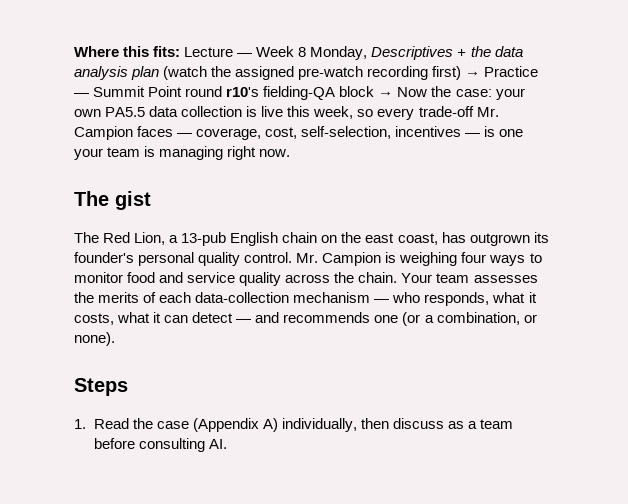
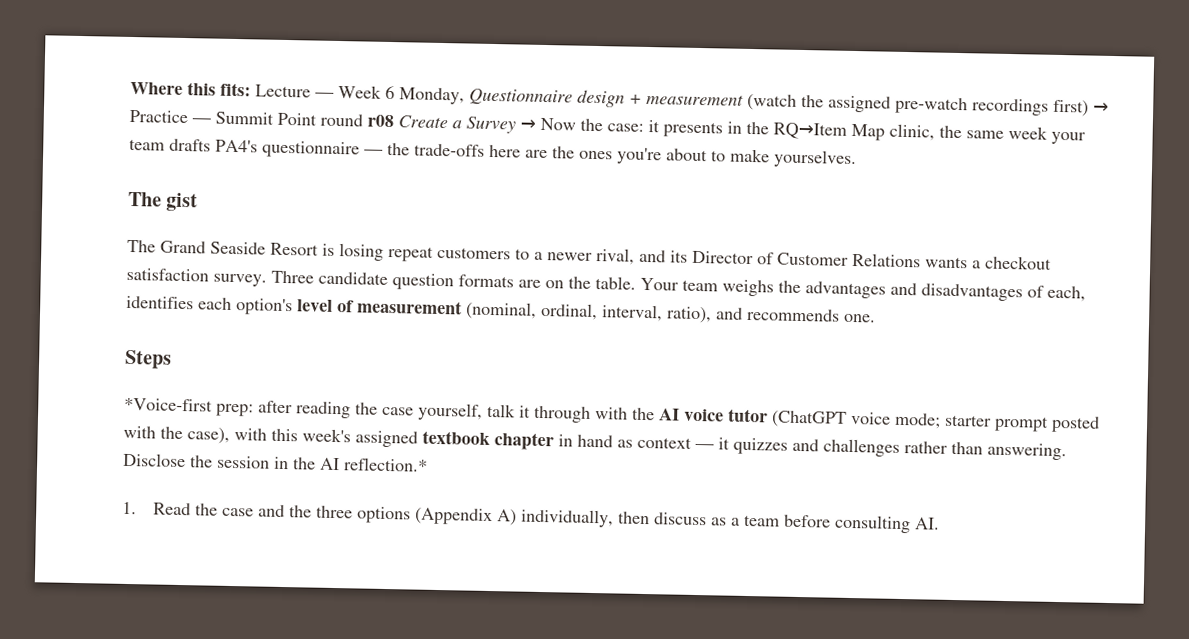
[298,46,523,60] [74,66,160,80] 8 Monday, Descriptives + the data analysis plan -> [385,85,744,108] 6 Monday, Questionnaire design + measurement
[367,66,429,80] recording -> [972,98,1049,116] recordings
[226,86,525,100] [74,106,499,120] [74,126,524,140] [74,146,291,160] [74,191,151,210] [74,232,549,246] [74,252,542,266] [74,272,538,286] [74,292,537,306] [74,312,537,326] [74,332,115,346] [74,378,128,396] r10's fielding-QA block → Now the case: your own PA5.5 data collection is live this week, so every trade-off Mr. Campion faces — coverage, cost, self-selection, incentives — is one your team is managing right now. // The gist // The Red Lion, a 13-pub English chain on the east coast, has outgrown its founder's personal quality control. Mr. Campion is weighing four ways to monitor food and service quality across the chain. Your team assesses the merits of each data-collection mechanism — who responds, what it costs, what it can detect — and recommends one (or a combination, or none). // Steps -> [367,114,1086,145] [129,138,857,169] [128,191,199,212] [127,239,1052,270] [126,267,1086,302] [126,295,876,324] [124,349,172,369] [124,397,1100,433] [123,425,1067,461] [123,452,428,472] r08 Create a Survey → Now the case: it presents in the RQ→Item Map clinic, the same week your team drafts PA4's questionnaire — the trade-offs here are the ones you're about to make yourselves. // The gist // The Grand Seaside Resort is losing repeat customers to a newer rival, and its Director of Customer Relations wants a checkout satisfaction survey. Three candidate question formats are on the table. Your team weighs the advantages and disadvantages of each, identifies each option's level of measurement (nominal, ordinal, interval, ratio), and recommends one. // Steps // *Voice-first prep: after reading the case yourself, talk it through with the AI voice tutor (ChatGPT voice mode; starter prompt posted with the case), with this week's assigned textbook chapter in hand as context — it quizzes and challenges rather than answering. Disclose the session in the AI reflection.*
(190, 425) none -> [257,504,411,524] and the three options

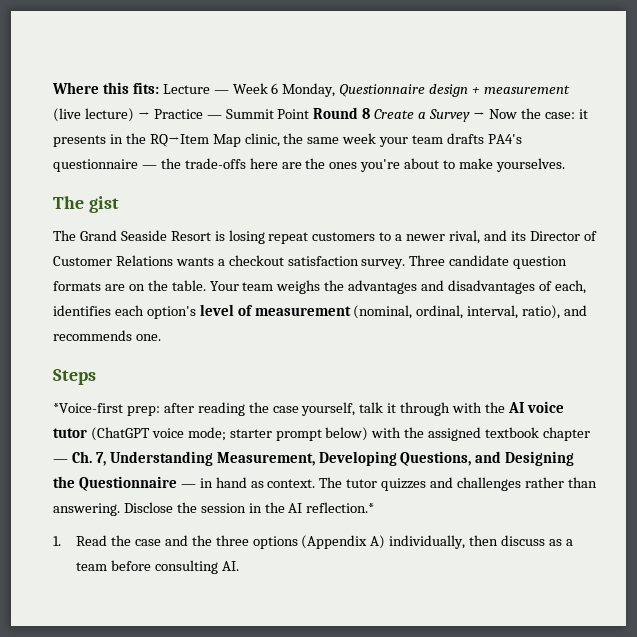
[747,93,1089,117] (watch the assigned pre-watch recordings first) -> [53,108,134,122] (live lecture)
[320,113,394,128] round r08 -> [313,107,371,119] Round 8
[1051,415,1100,433] [123,425,730,451] posted with the case), with this week's assigned textbook chapter in hand as context — it -> [325,427,591,441] [53,451,575,466] [53,476,378,491] below) with the assigned textbook chapter — Ch. 7, Understanding Measurement, Developing Questions, and Designing the Questionnaire — in hand as context. The tutor

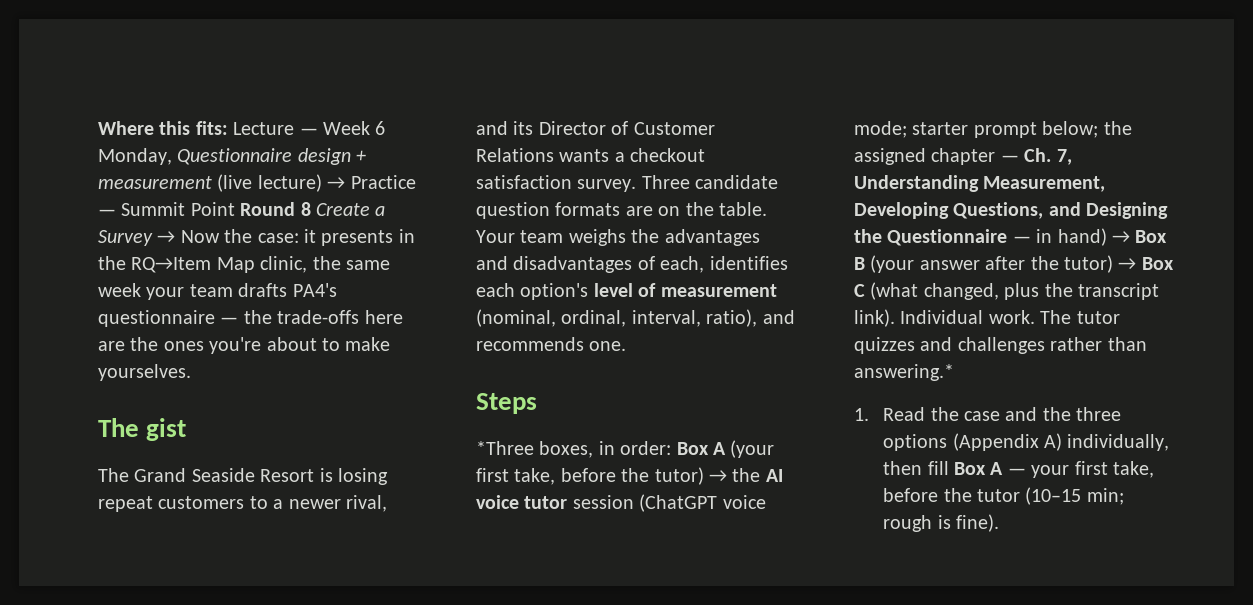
[53,402,483,416] *Voice-first prep: after reading the case yourself, talk it through with -> [476,440,775,458] [476,467,727,485] *Three boxes, in order: Box A (your first take, before the tutor) →
(87, 433) none -> [572,495,634,509] session
[325,427,402,441] below) with -> [1042,121,1099,138] below;
[485,427,540,438] textbook -> (926, 156) none
[215,477,316,488] hand as context. -> [1057,228,1168,246] [854,255,1174,273] [854,282,1159,300] [854,309,1035,327] hand) → Box B (your answer after the tutor) → Box C (what changed, plus the transcript link). Individual work.
[53,502,375,516] answering. Disclose the session in the AI reflection.* -> [854,364,954,381] answering.*
[501,535,573,546] [76,560,239,574] discuss as a team before consulting AI. -> [927,461,1154,478] [883,487,1124,505] [883,514,999,532] fill Box A — your first take, before the tutor (10–15 min; rough is fine).

